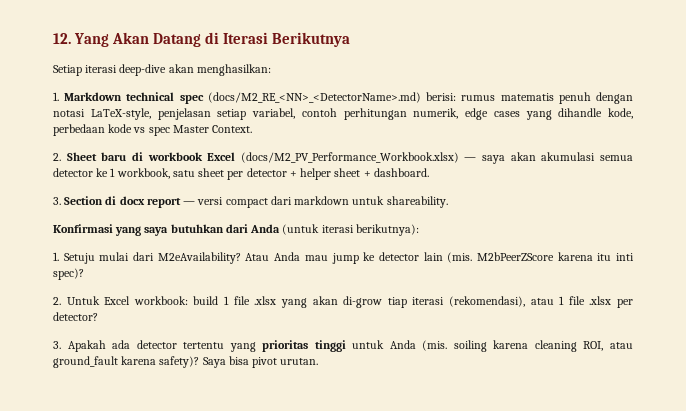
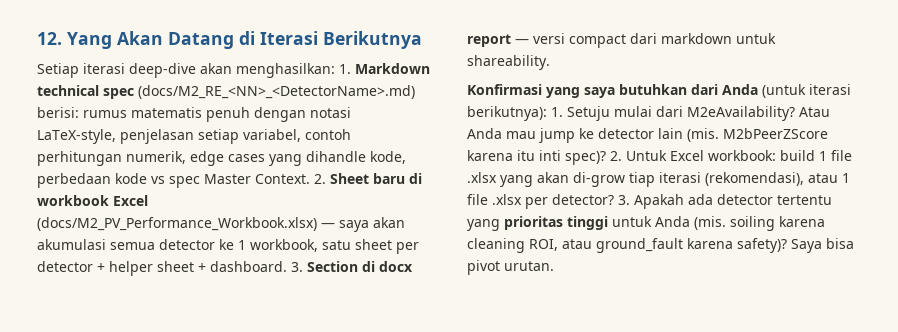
(271, 70) // -> (335, 70) none
(253, 129) // -> (310, 179) none
(429, 172) // -> (287, 266) none
(419, 230) // -> (547, 113) none
(84, 274) // -> (606, 158) none
(98, 316) // -> (614, 199) none

